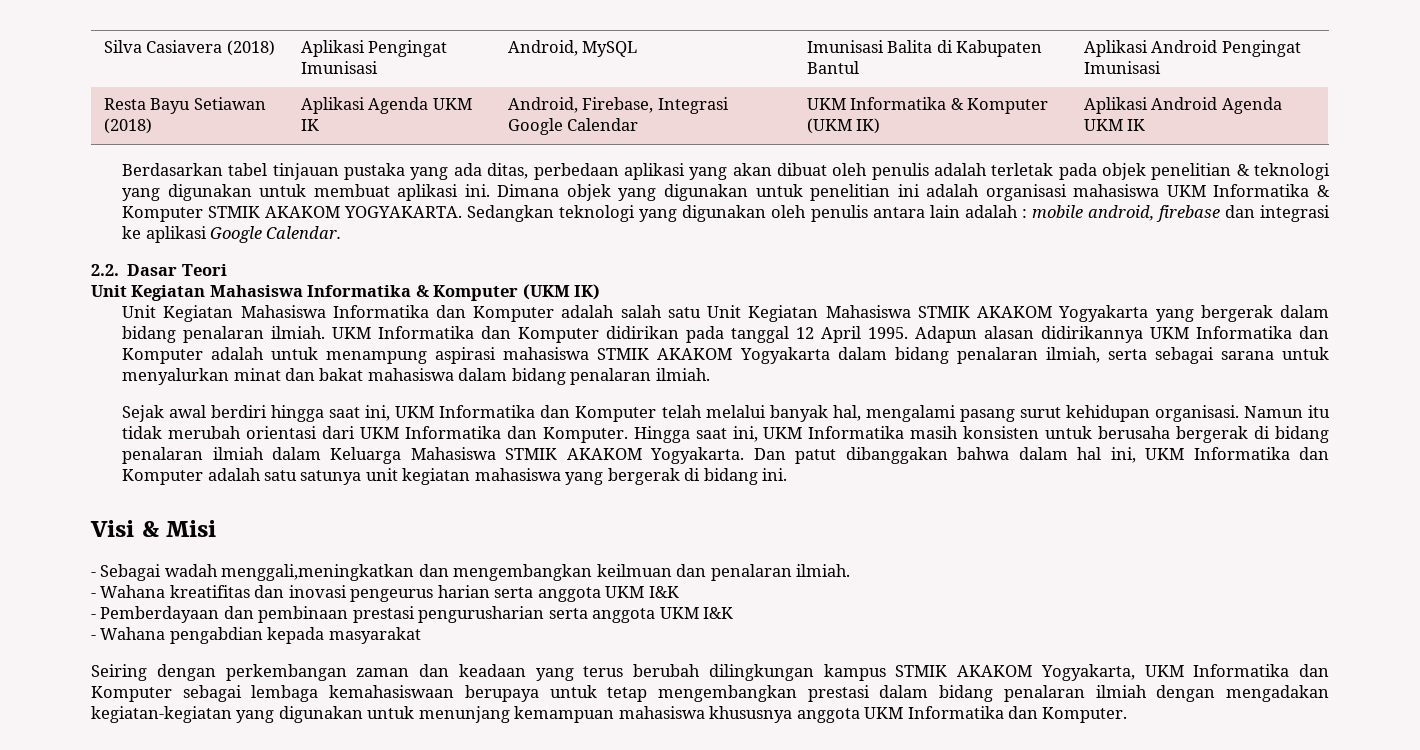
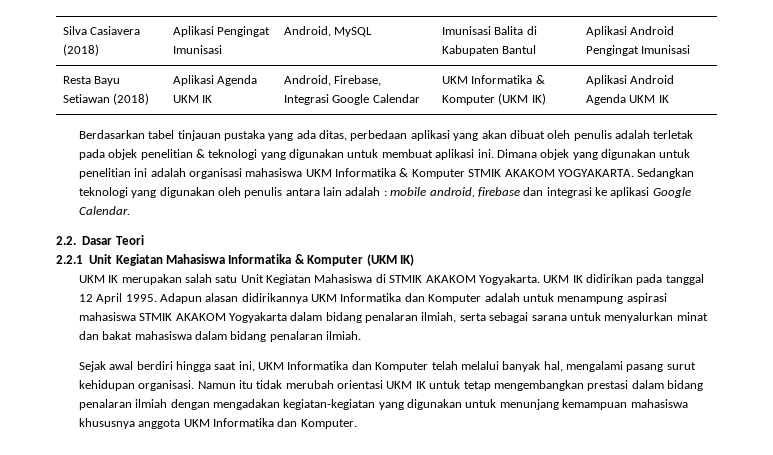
(227, 270) none -> [56,255,83,264] 2.2.1
[122,305,615,322] Unit Kegiatan Mahasiswa Informatika dan Komputer adalah -> [78,274,182,285] UKM IK merupakan
[917,305,1329,322] [122,326,600,343] STMIK AKAKOM Yogyakarta yang bergerak dalam bidang penalaran ilmiah. UKM Informatika dan Komputer -> [375,274,583,285] di STMIK AKAKOM Yogyakarta. UKM IK
[321,426,1329,443] [122,447,1329,464] [122,468,788,485] [90,520,217,537] [91,564,851,581] [91,585,679,602] [91,606,734,623] [91,627,421,644] [91,664,1329,681] [91,685,539,702] dari UKM Informatika dan Komputer. Hingga saat ini, UKM Informatika masih konsisten untuk berusaha bergerak di bidang penalaran ilmiah dalam Keluarga Mahasiswa STMIK AKAKOM Yogyakarta. Dan patut dibanggakan bahwa dalam hal ini, UKM Informatika dan Komputer adalah satu satunya unit kegiatan mahasiswa yang bergerak di bidang ini. // Visi & Misi // - Sebagai wadah menggali,meningkatkan dan mengembangkan keilmuan dan penalaran ilmiah. // - Wahana kreatifitas dan inovasi pengeurus harian serta anggota UKM I&K // - Pemberdayaan dan pembinaan prestasi pengurusharian serta anggota UKM I&K // - Wahana pengabdian kepada masyarakat // Seiring dengan perkembangan zaman dan keadaan yang terus berubah dilingkungan kampus STMIK AKAKOM Yogyakarta, UKM Informatika dan Komputer sebagai lembaga kemahasiswaan berupaya -> [386,381,426,389] UKM IK

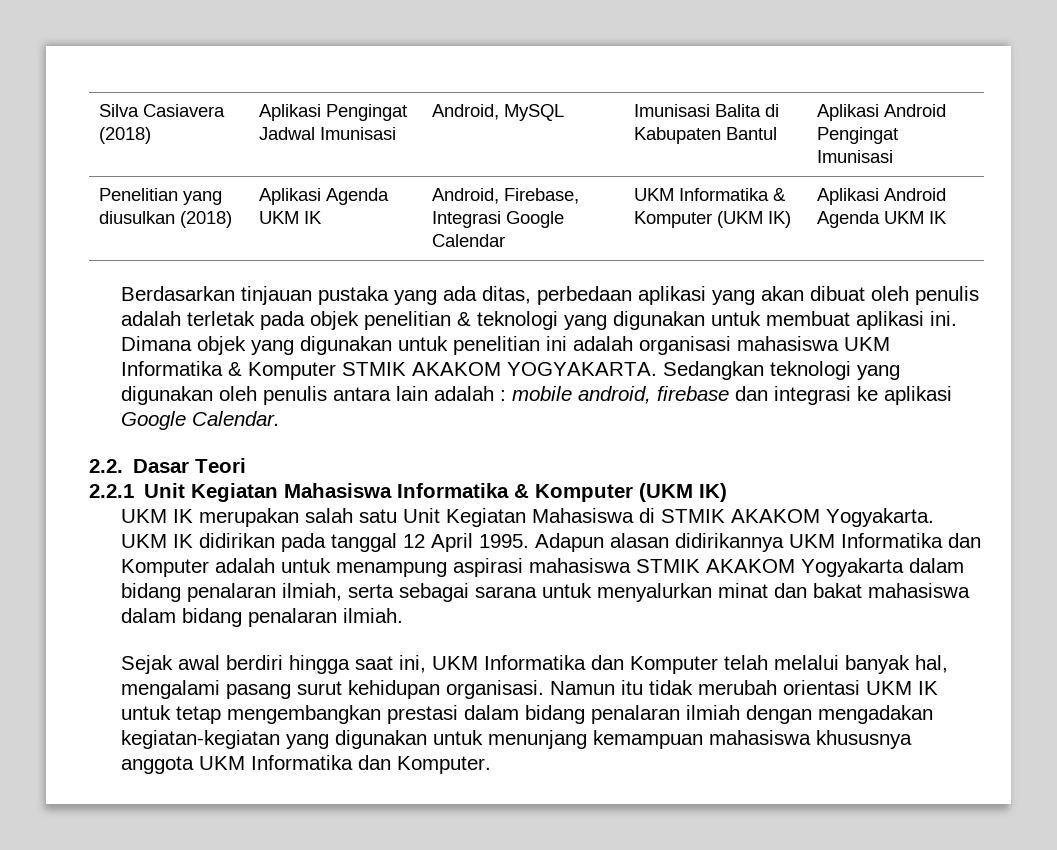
(271, 31) none -> [258,127,315,140] Jadwal
[62,76,121,86] [62,94,110,103] Resta Bayu Setiawan -> [98,188,222,205] [98,211,175,224] Penelitian yang diusulkan
[148,130,175,139] tabel -> (235, 293) none

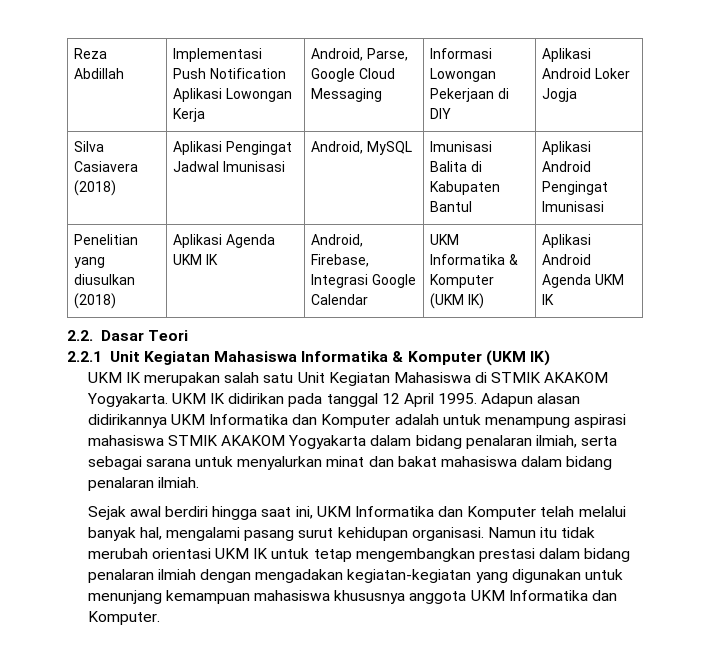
(98, 110) none -> [74,48,108,59] [74,68,125,79] [173,48,263,62] [173,68,287,79] [173,88,293,102] [173,108,206,122] [311,48,409,61] [311,68,396,82] [311,88,383,102] [430,48,493,59] [430,68,497,82] [430,88,510,102] [430,108,452,119] [542,48,592,62] [542,68,631,79] [542,88,578,102] Reza Abdillah | Implementasi Push Notification Aplikasi Lowongan Kerja | Android, Parse, Google Cloud Messaging | Informasi Lowongan Pekerjaan di DIY | Aplikasi Android Loker Jogja //
[120,286,979,305] [120,311,957,330] [120,336,890,355] [120,361,900,380] [120,386,952,405] [120,411,280,430] // Berdasarkan tinjauan pustaka yang ada ditas, perbedaan aplikasi yang akan dibuat oleh penulis adalah terletak pada objek penelitian & teknologi yang digunakan untuk membuat aplikasi ini. Dimana objek yang digunakan untuk penelitian ini adalah organisasi mahasiswa UKM Informatika & Komputer STMIK AKAKOM YOGYAKARTA. Sedangkan teknologi yang digunakan oleh penulis antara lain adalah : mobile android, firebase dan integrasi ke aplikasi Google Calendar. -> (555, 299) none

